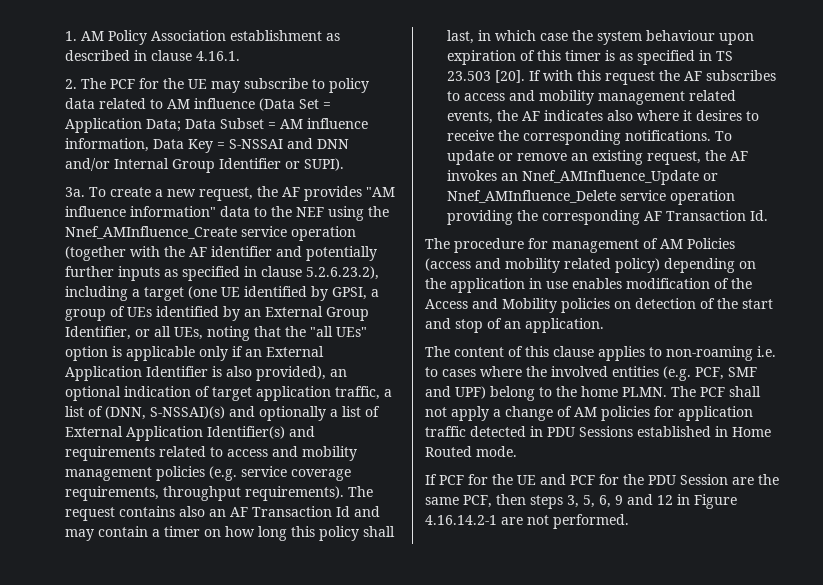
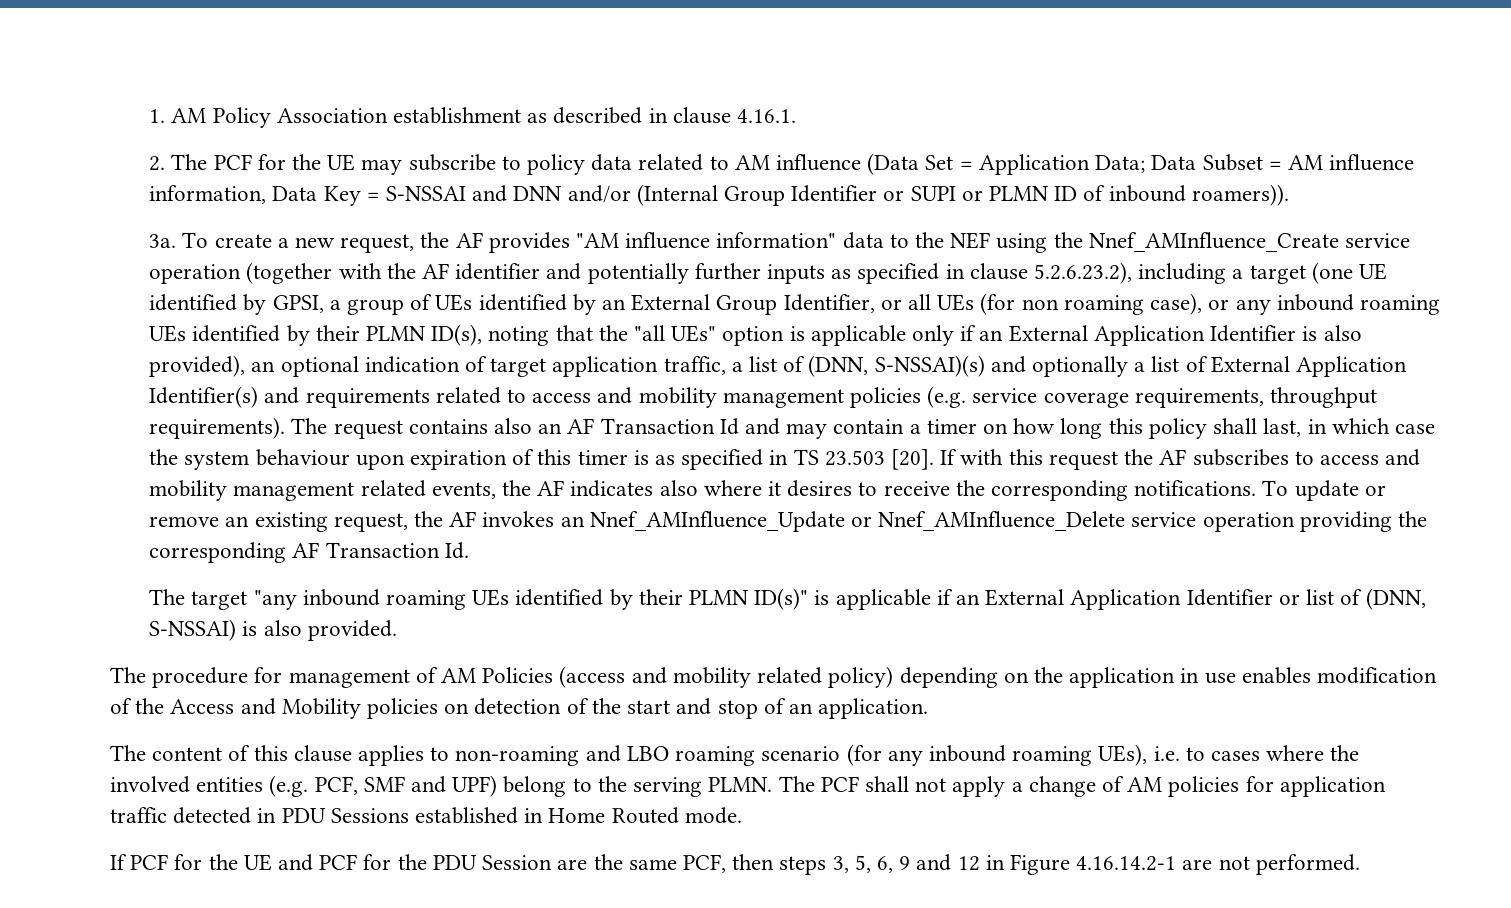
[114,158,170,169] Internal -> [636,184,718,206] (Internal
[304,158,345,171] SUPI). -> [910,184,1289,206] SUPI or PLMN ID of inbound roamers)).
[174,327,204,340] UEs, -> [937,293,1440,315] [149,324,483,346] UEs (for non roaming case), or any inbound roaming UEs identified by their PLMN ID(s),
(769, 215) none -> [149,588,1426,610] [149,619,397,641] // The target "any inbound roaming UEs identified by their PLMN ID(s)" is applicable if an External Application Identifier or list of (DNN, S-NSSAI) is also provided.
(753, 353) none -> [585,744,1148,766] and LBO roaming scenario (for any inbound roaming UEs),
[581,386,618,397] home -> [633,777,703,797] serving

